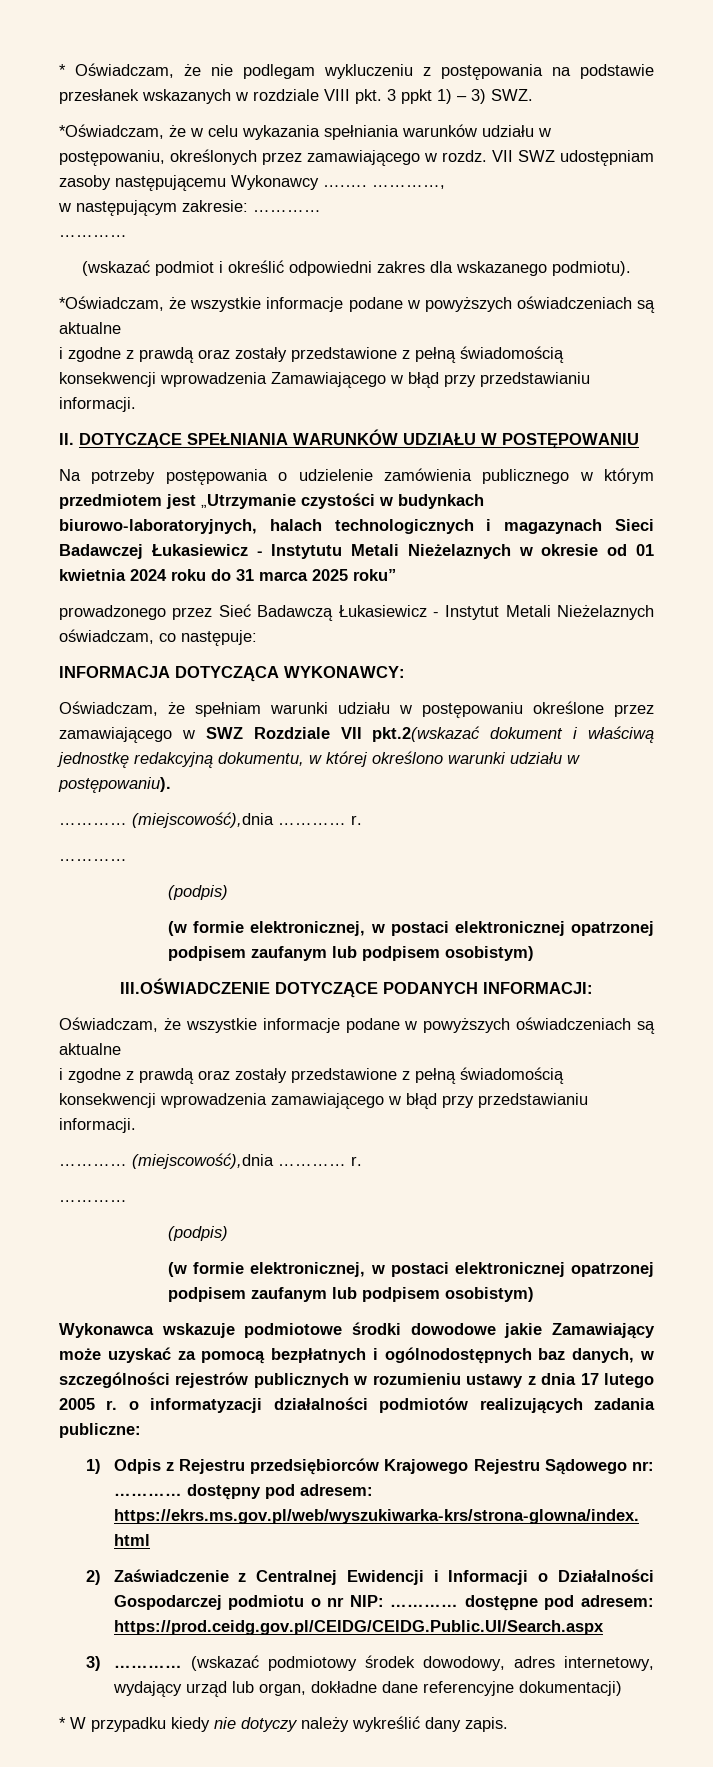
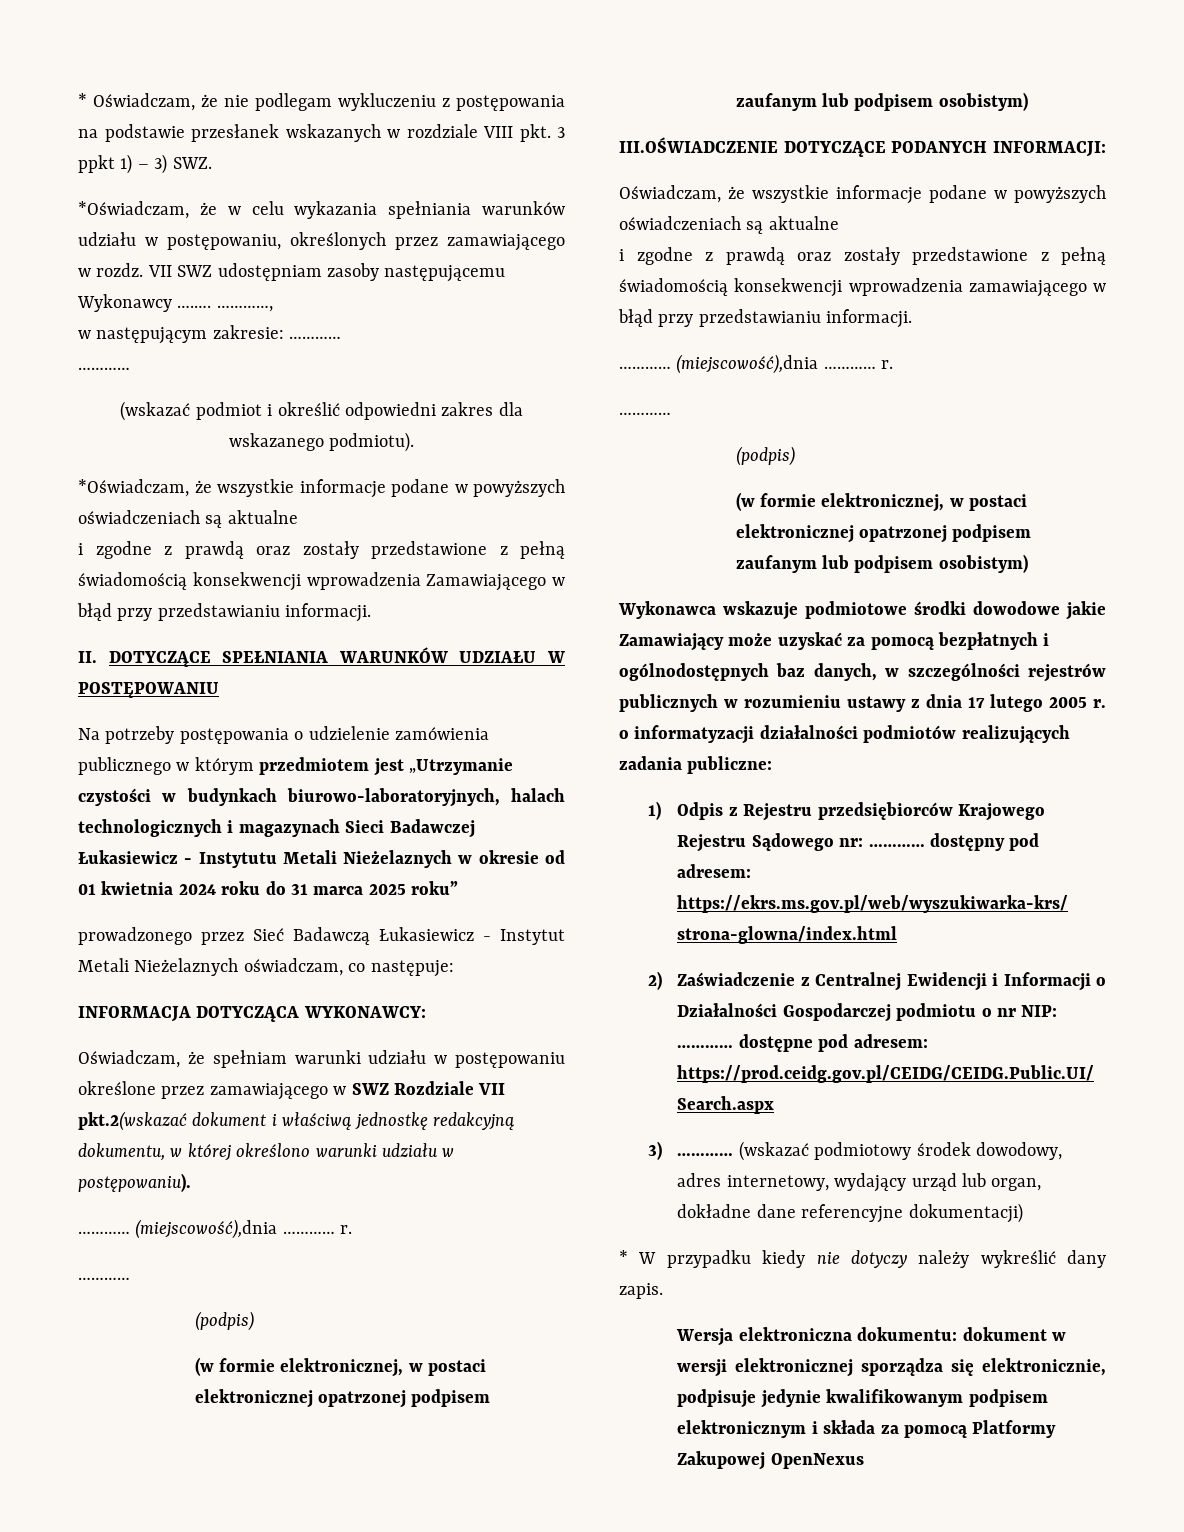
(508, 1724) none -> [676,1327,1066,1346] [677,1358,1106,1377] [677,1389,1048,1408] [677,1420,1057,1438] [677,1451,864,1470] // Wersja elektroniczna dokumentu: dokument w wersji elektronicznej sporządza się elektronicznie, podpisuje jedynie kwalifikowanym podpisem elektronicznym i składa za pomocą Platformy Zakupowej OpenNexus

